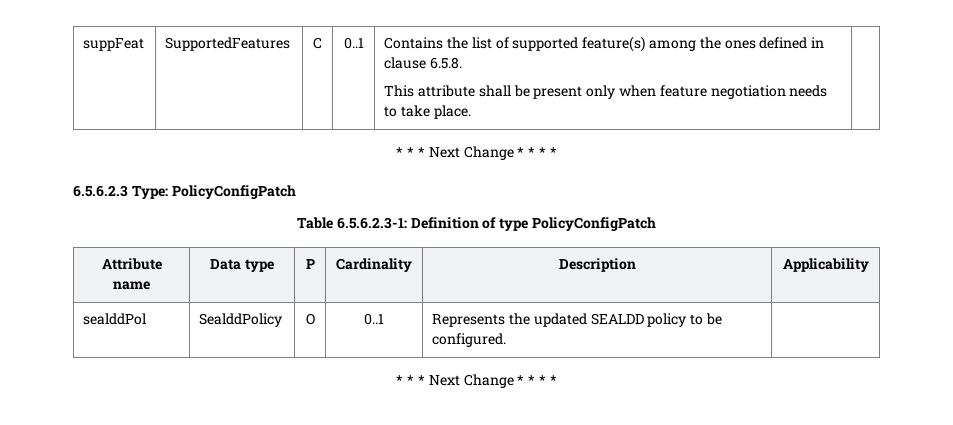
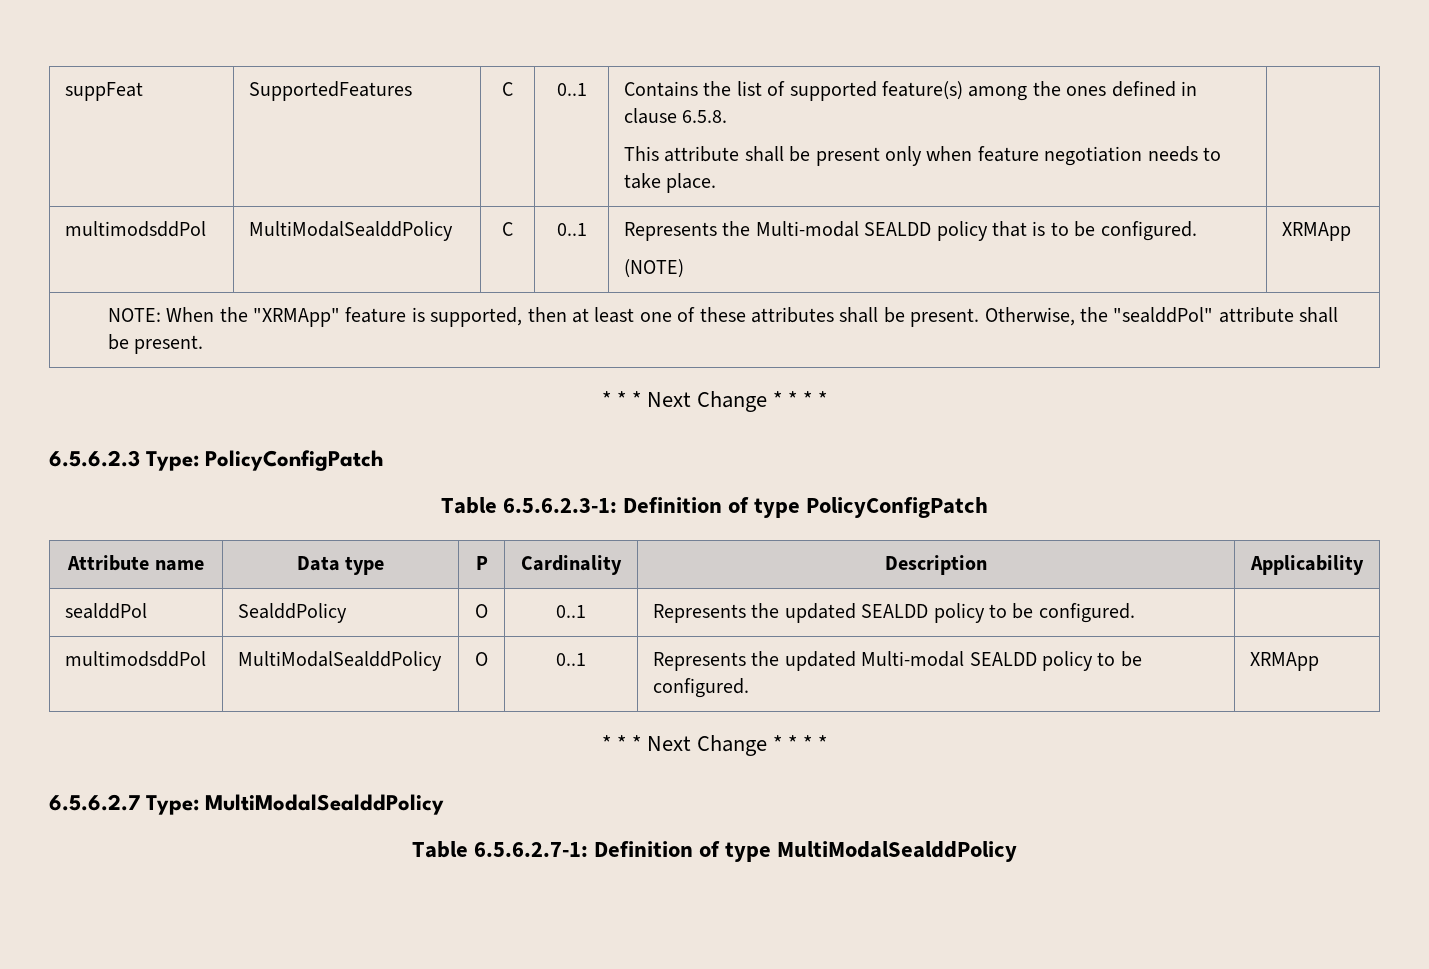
(471, 112) none -> [64,221,206,237] [248,221,453,241] [502,222,513,236] [556,223,587,236] [623,221,1197,241] [623,259,684,278] [1281,222,1351,241] [107,307,1339,327] [107,334,204,354] // multimodsddPol | MultiModalSealddPolicy | C | 0..1 | Represents the Multi-modal SEALDD policy that is to be configured. // (NOTE) | XRMApp // NOTE: When the "XRMApp" feature is supported, then at least one of these attributes shall be present. Otherwise, the "sealddPol" attribute shall be present.
[396,374,557,388] // * * * Next Change * * * * -> [64,651,206,667] [237,651,442,671] [475,652,488,666] [556,653,586,666] [652,651,1142,671] [652,678,749,698] [1249,652,1319,671] [601,735,828,756] [49,794,445,815] [411,841,1018,862] // multimodsddPol | MultiModalSealddPolicy | O | 0..1 | Represents the updated Multi-modal SEALDD policy to be configured. | XRMApp // * * * Next Change * * * * // 6.5.6.2.7 Type: MultiModalSealddPolicy // Table 6.5.6.2.7-1: Definition of type MultiModalSealddPolicy

